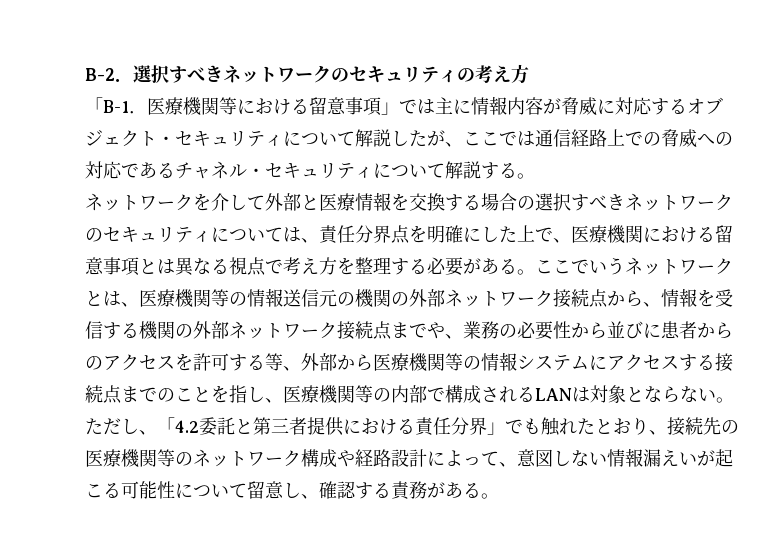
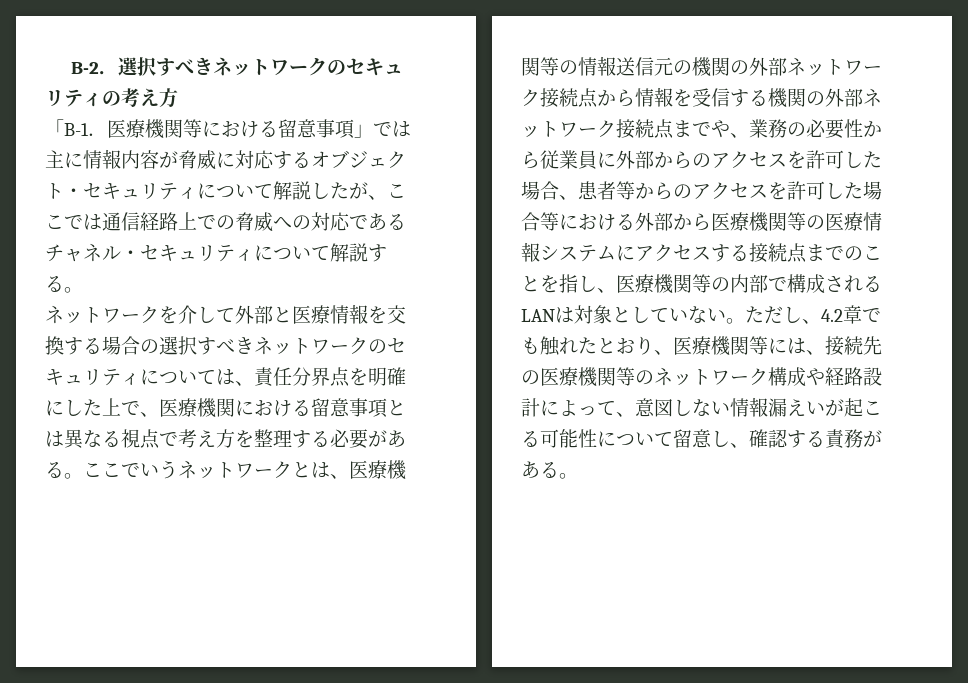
[643,302,661,307] 、 -> (635, 98) none
[607,321,733,339] [85,353,301,371] 並びに患者からのアクセスを許可する等、 -> [540,150,882,169] [521,181,882,200] [521,212,635,231] 従業員に外部からのアクセスを許可した場合、患者等からのアクセスを許可した場合等における
(481, 363) none -> [825,212,863,231] 医療
[644,386,680,403] なら -> [631,306,688,323] してい
[157,417,505,436] 「4.2委託と第三者提供における責任分界」 -> [821,305,862,324] 4.2章
(667, 432) none -> [673,336,825,356] 医療機関等には、

